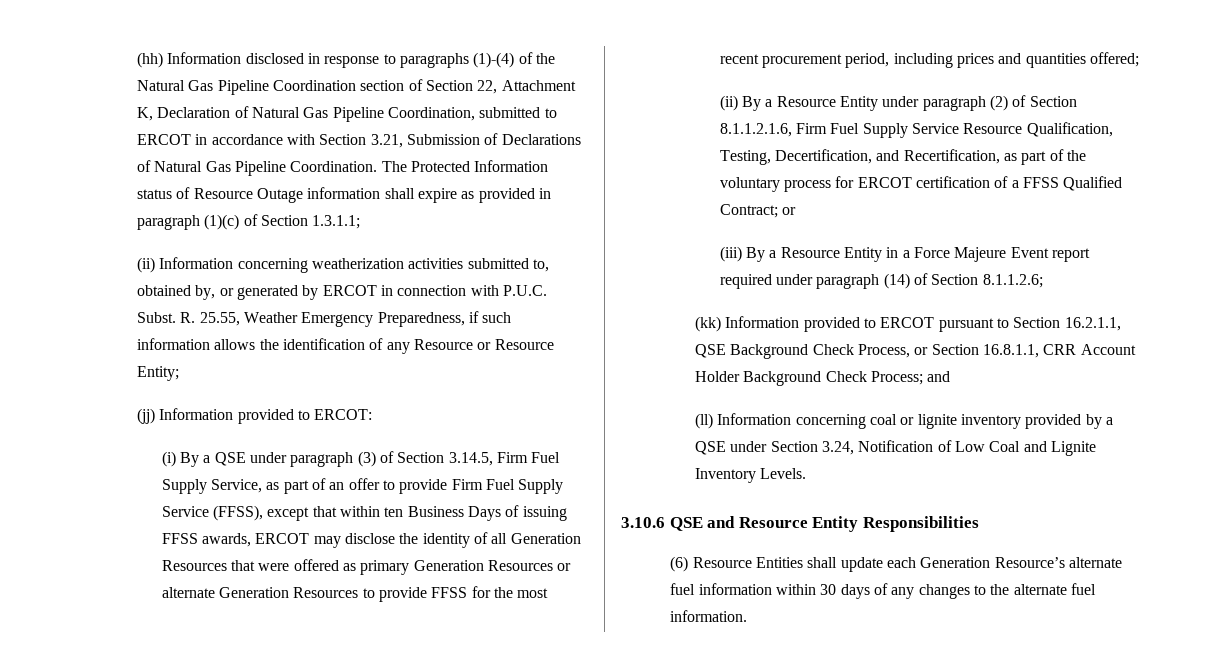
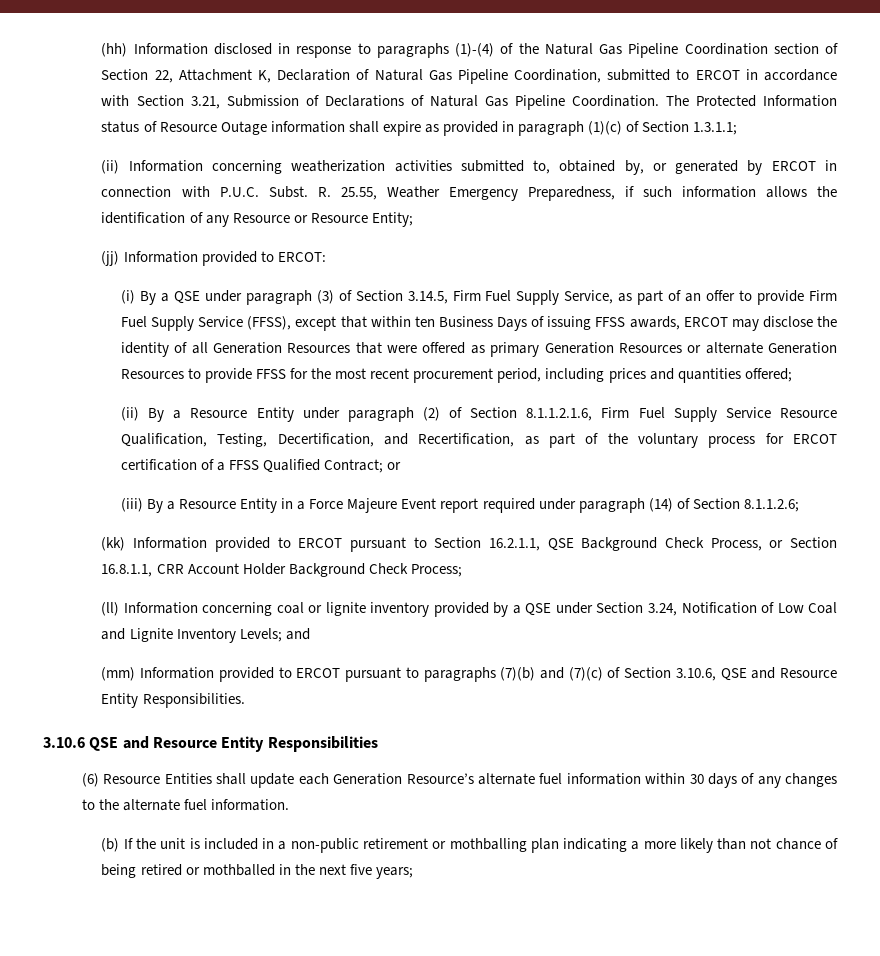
[927,371,951,382] and -> (462, 570) none
[760,468,807,479] Levels. -> [239,628,310,642] [101,667,837,682] [101,693,245,708] Levels; and // (mm) Information provided to ERCOT pursuant to paragraphs (7)(b) and (7)(c) of Section 3.10.6, QSE and Resource Entity Responsibilities.
(748, 616) none -> [101,838,838,853] [101,864,413,879] // (b) If the unit is included in a non-public retirement or mothballing plan indicating a more likely than not chance of being retired or mothballed in the next five years;

